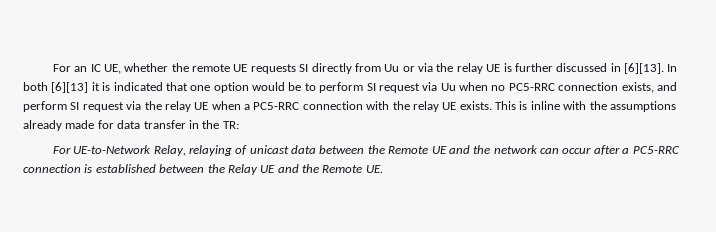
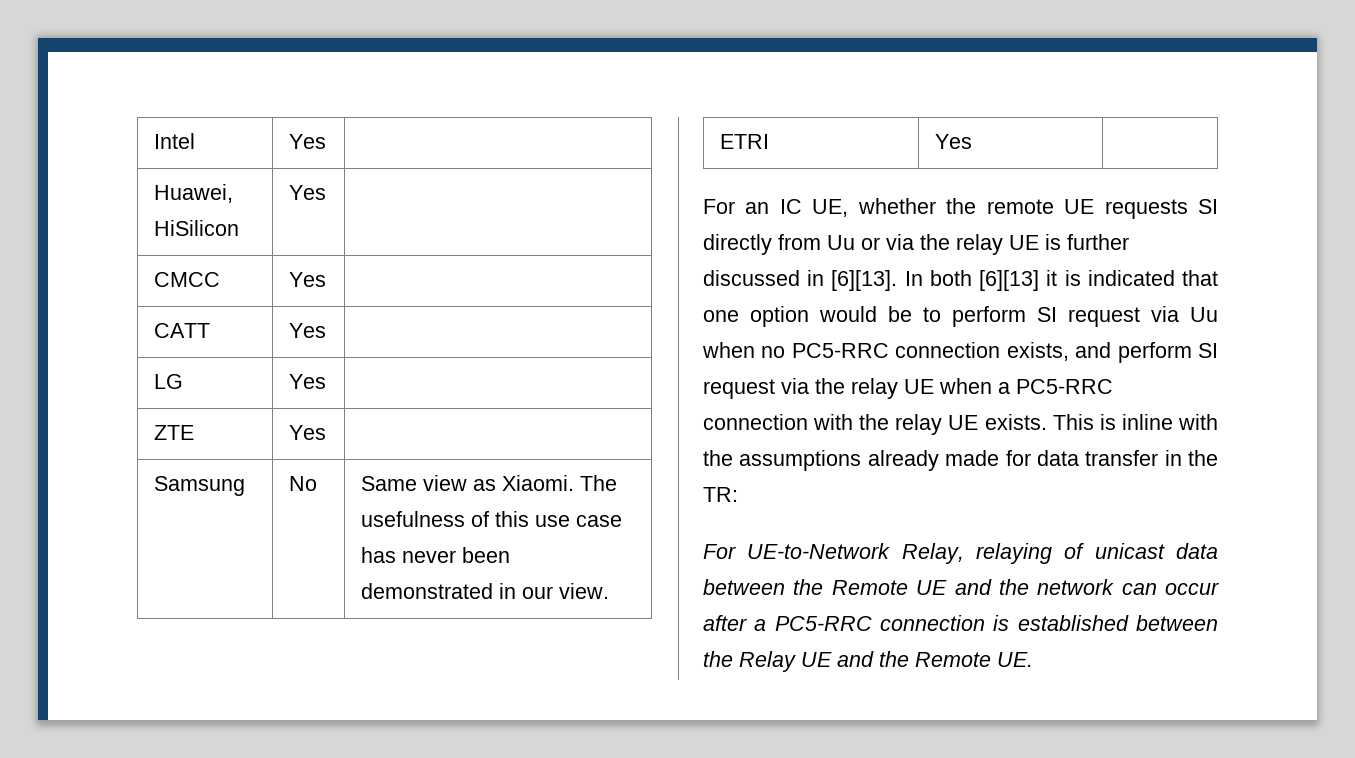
(52, 68) none -> [154,133,196,149] [289,134,327,149] [154,184,234,203] [154,220,240,236] [289,185,327,200] [154,272,221,287] [289,272,327,287] [154,323,211,338] [289,323,327,338] [154,374,184,389] [289,374,327,389] [154,425,195,440] [289,425,327,440] [154,476,246,496] [289,476,318,491] [361,475,618,491] [361,511,623,527] [361,547,511,563] [361,583,610,599] [720,134,770,149] [935,134,973,149] Intel | Yes | // Huawei, HiSilicon | Yes | // CMCC | Yes | // CATT | Yes | // LG | Yes | // ZTE | Yes | // Samsung | No | Same view as Xiaomi. The usefulness of this use case has never been demonstrated in our view. // ETRI | Yes | //

